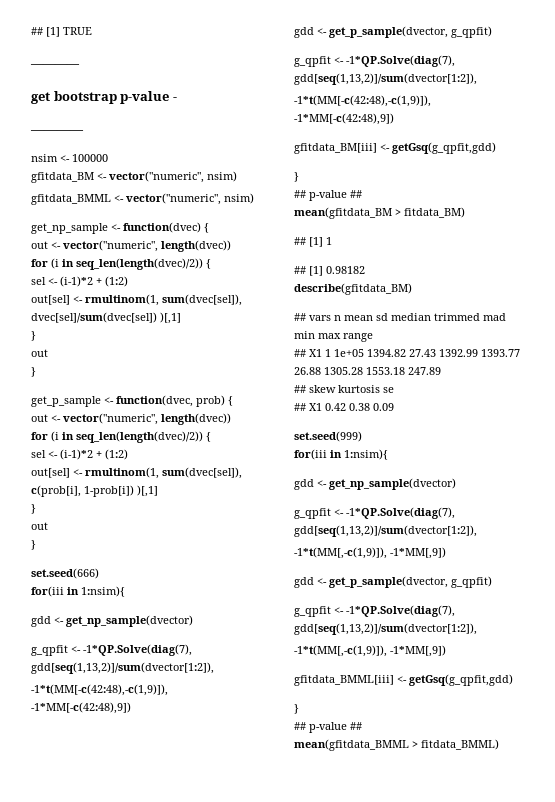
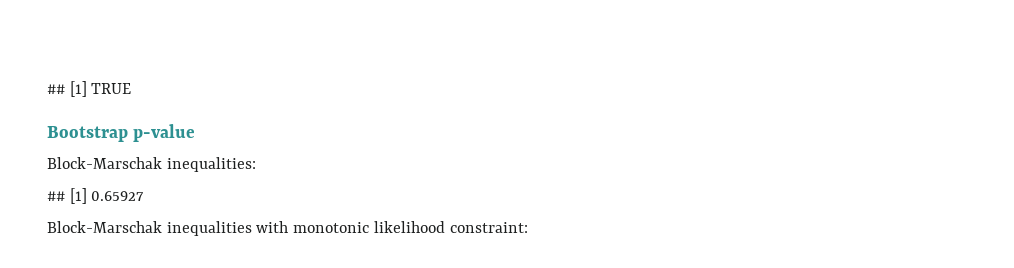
[30,64,80,68] [31,91,177,104] [30,130,84,134] [31,154,108,162] [31,171,237,183] [31,193,254,205] [31,222,209,234] [31,240,231,252] [31,258,211,270] [31,276,128,287] [31,294,242,306] [31,312,181,324] [31,331,36,341] [31,349,48,357] [31,367,36,377] [31,395,233,407] [31,413,231,425] [31,431,211,443] [31,449,128,460] [31,467,242,479] [31,485,158,497] [31,504,36,514] [31,522,48,530] [31,540,36,550] [31,568,99,579] [31,586,125,597] [31,615,193,627] [31,644,192,656] [31,662,214,674] [31,684,168,696] [31,702,131,714] [294,26,492,38] [294,55,455,67] [294,73,477,85] [294,95,431,107] [294,113,394,125] [294,142,496,154] [294,172,299,182] [294,190,362,201] [294,207,465,219] [294,237,332,247] [294,266,365,276] [294,283,412,295] [294,313,506,321] [294,331,373,342] [294,349,520,357] [294,367,441,375] [294,385,394,393] [294,403,394,411] [294,431,362,442] [294,449,388,460] [294,478,456,490] [294,507,455,519] [294,525,477,537] [294,547,446,559] [294,576,492,588] [294,605,455,617] [294,623,477,635] [294,645,446,657] [294,674,513,686] [294,704,299,714] [294,722,362,733] [294,739,499,751] ———— // get bootstrap p-value - // ———— // nsim <- 100000 // gfitdata_BM <- vector("numeric", nsim) // gfitdata_BMML <- vector("numeric", nsim) // get_np_sample <- function(dvec) { // out <- vector("numeric", length(dvec)) // for (i in seq_len(length(dvec)/2)) { // sel <- (i-1)*2 + (1:2) // out[sel] <- rmultinom(1, sum(dvec[sel]), dvec[sel]/sum(dvec[sel]) )[,1] // } // out // } // get_p_sample <- function(dvec, prob) { // out <- vector("numeric", length(dvec)) // for (i in seq_len(length(dvec)/2)) { // sel <- (i-1)*2 + (1:2) // out[sel] <- rmultinom(1, sum(dvec[sel]), c(prob[i], 1-prob[i]) )[,1] // } // out // } // set.seed(666) // for(iii in 1:nsim){ // gdd <- get_np_sample(dvector) // g_qpfit <- -1*QP.Solve(diag(7), gdd[seq(1,13,2)]/sum(dvector[1:2]), // -1*t(MM[-c(42:48),-c(1,9)]), -1*MM[-c(42:48),9]) // gdd <- get_p_sample(dvector, g_qpfit) // g_qpfit <- -1*QP.Solve(diag(7), gdd[seq(1,13,2)]/sum(dvector[1:2]), // -1*t(MM[-c(42:48),-c(1,9)]), -1*MM[-c(42:48),9]) // gfitdata_BM[iii] <- getGsq(g_qpfit,gdd) // } // ## p-value ## // mean(gfitdata_BM > fitdata_BM) // ## [1] 1 // ## [1] 0.98182 // describe(gfitdata_BM) // ## vars n mean sd median trimmed mad min max range // ## X1 1 1e+05 1394.82 27.43 1392.99 1393.77 26.88 1305.28 1553.18 247.89 // ## skew kurtosis se // ## X1 0.42 0.38 0.09 // set.seed(999) // for(iii in 1:nsim){ // gdd <- get_np_sample(dvector) // g_qpfit <- -1*QP.Solve(diag(7), gdd[seq(1,13,2)]/sum(dvector[1:2]), // -1*t(MM[,-c(1,9)]), -1*MM[,9]) // gdd <- get_p_sample(dvector, g_qpfit) // g_qpfit <- -1*QP.Solve(diag(7), gdd[seq(1,13,2)]/sum(dvector[1:2]), // -1*t(MM[,-c(1,9)]), -1*MM[,9]) // gfitdata_BMML[iii] <- getGsq(g_qpfit,gdd) // } // ## p-value ## // mean(gfitdata_BMML > fitdata_BMML) -> [47,124,196,142] [47,157,256,172] [47,188,145,204] [47,221,528,236] Bootstrap p-value // Block-Marschak inequalities: // ## [1] 0.65927 // Block-Marschak inequalities with monotonic likelihood constraint:

